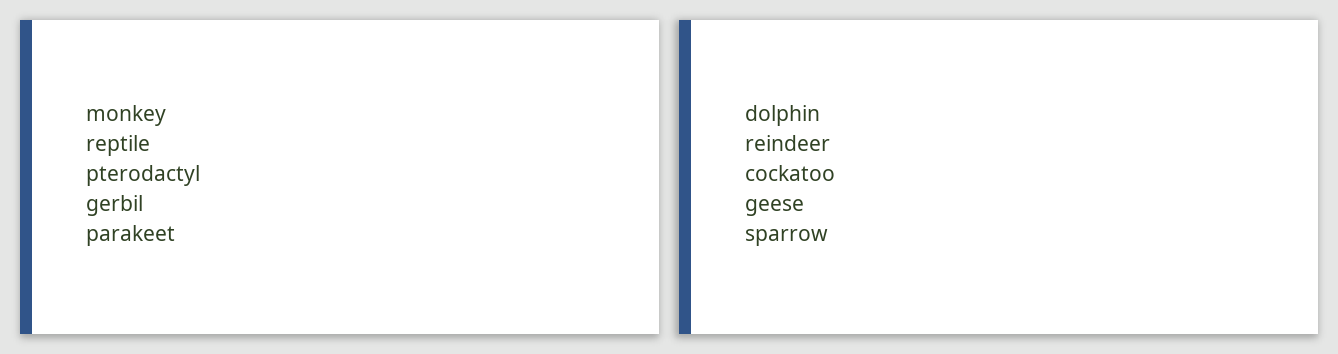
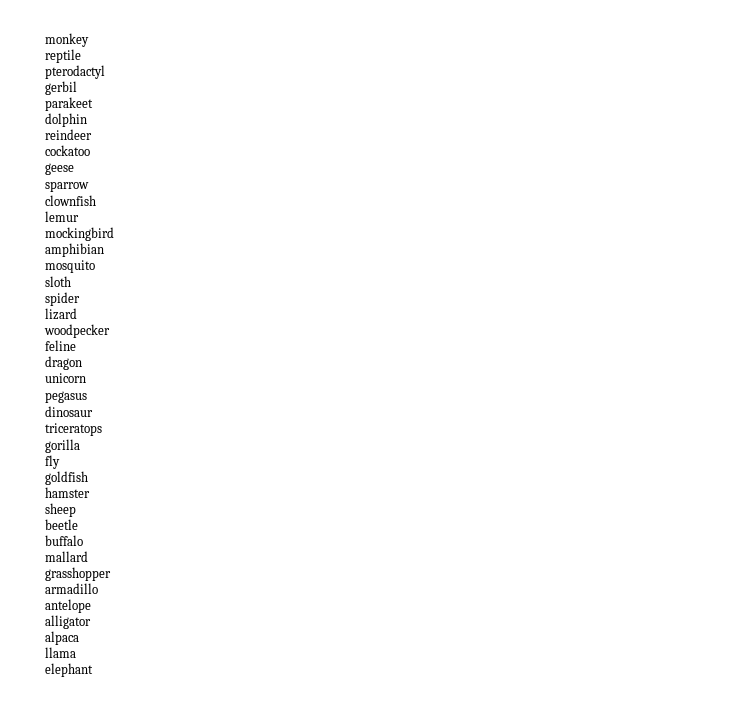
(828, 237) none -> [45,195,96,206] [45,211,79,222] [45,227,114,241] [45,243,104,257] [45,260,95,273] [45,276,71,287] [45,292,80,306] [45,308,77,320] [44,324,110,338] [45,340,76,351] [45,356,82,370] [45,373,86,383] [45,391,87,403] [45,406,93,417] [45,423,102,436] [45,439,80,453] [45,455,60,469] [45,471,88,485] [45,487,90,498] [45,503,76,517] [45,519,78,530] [45,535,83,546] [45,551,88,562] [45,567,111,581] [45,583,98,594] [45,599,91,613] [45,615,91,629] [45,631,79,645] [45,647,76,658] [45,663,93,677] // clownfish // lemur // mockingbird // amphibian // mosquito // sloth // spider // lizard // woodpecker // feline // dragon // unicorn // pegasus // dinosaur // triceratops // gorilla // fly // goldfish // hamster // sheep // beetle // buffalo // mallard // grasshopper // armadillo // antelope // alligator // alpaca // llama // elephant

